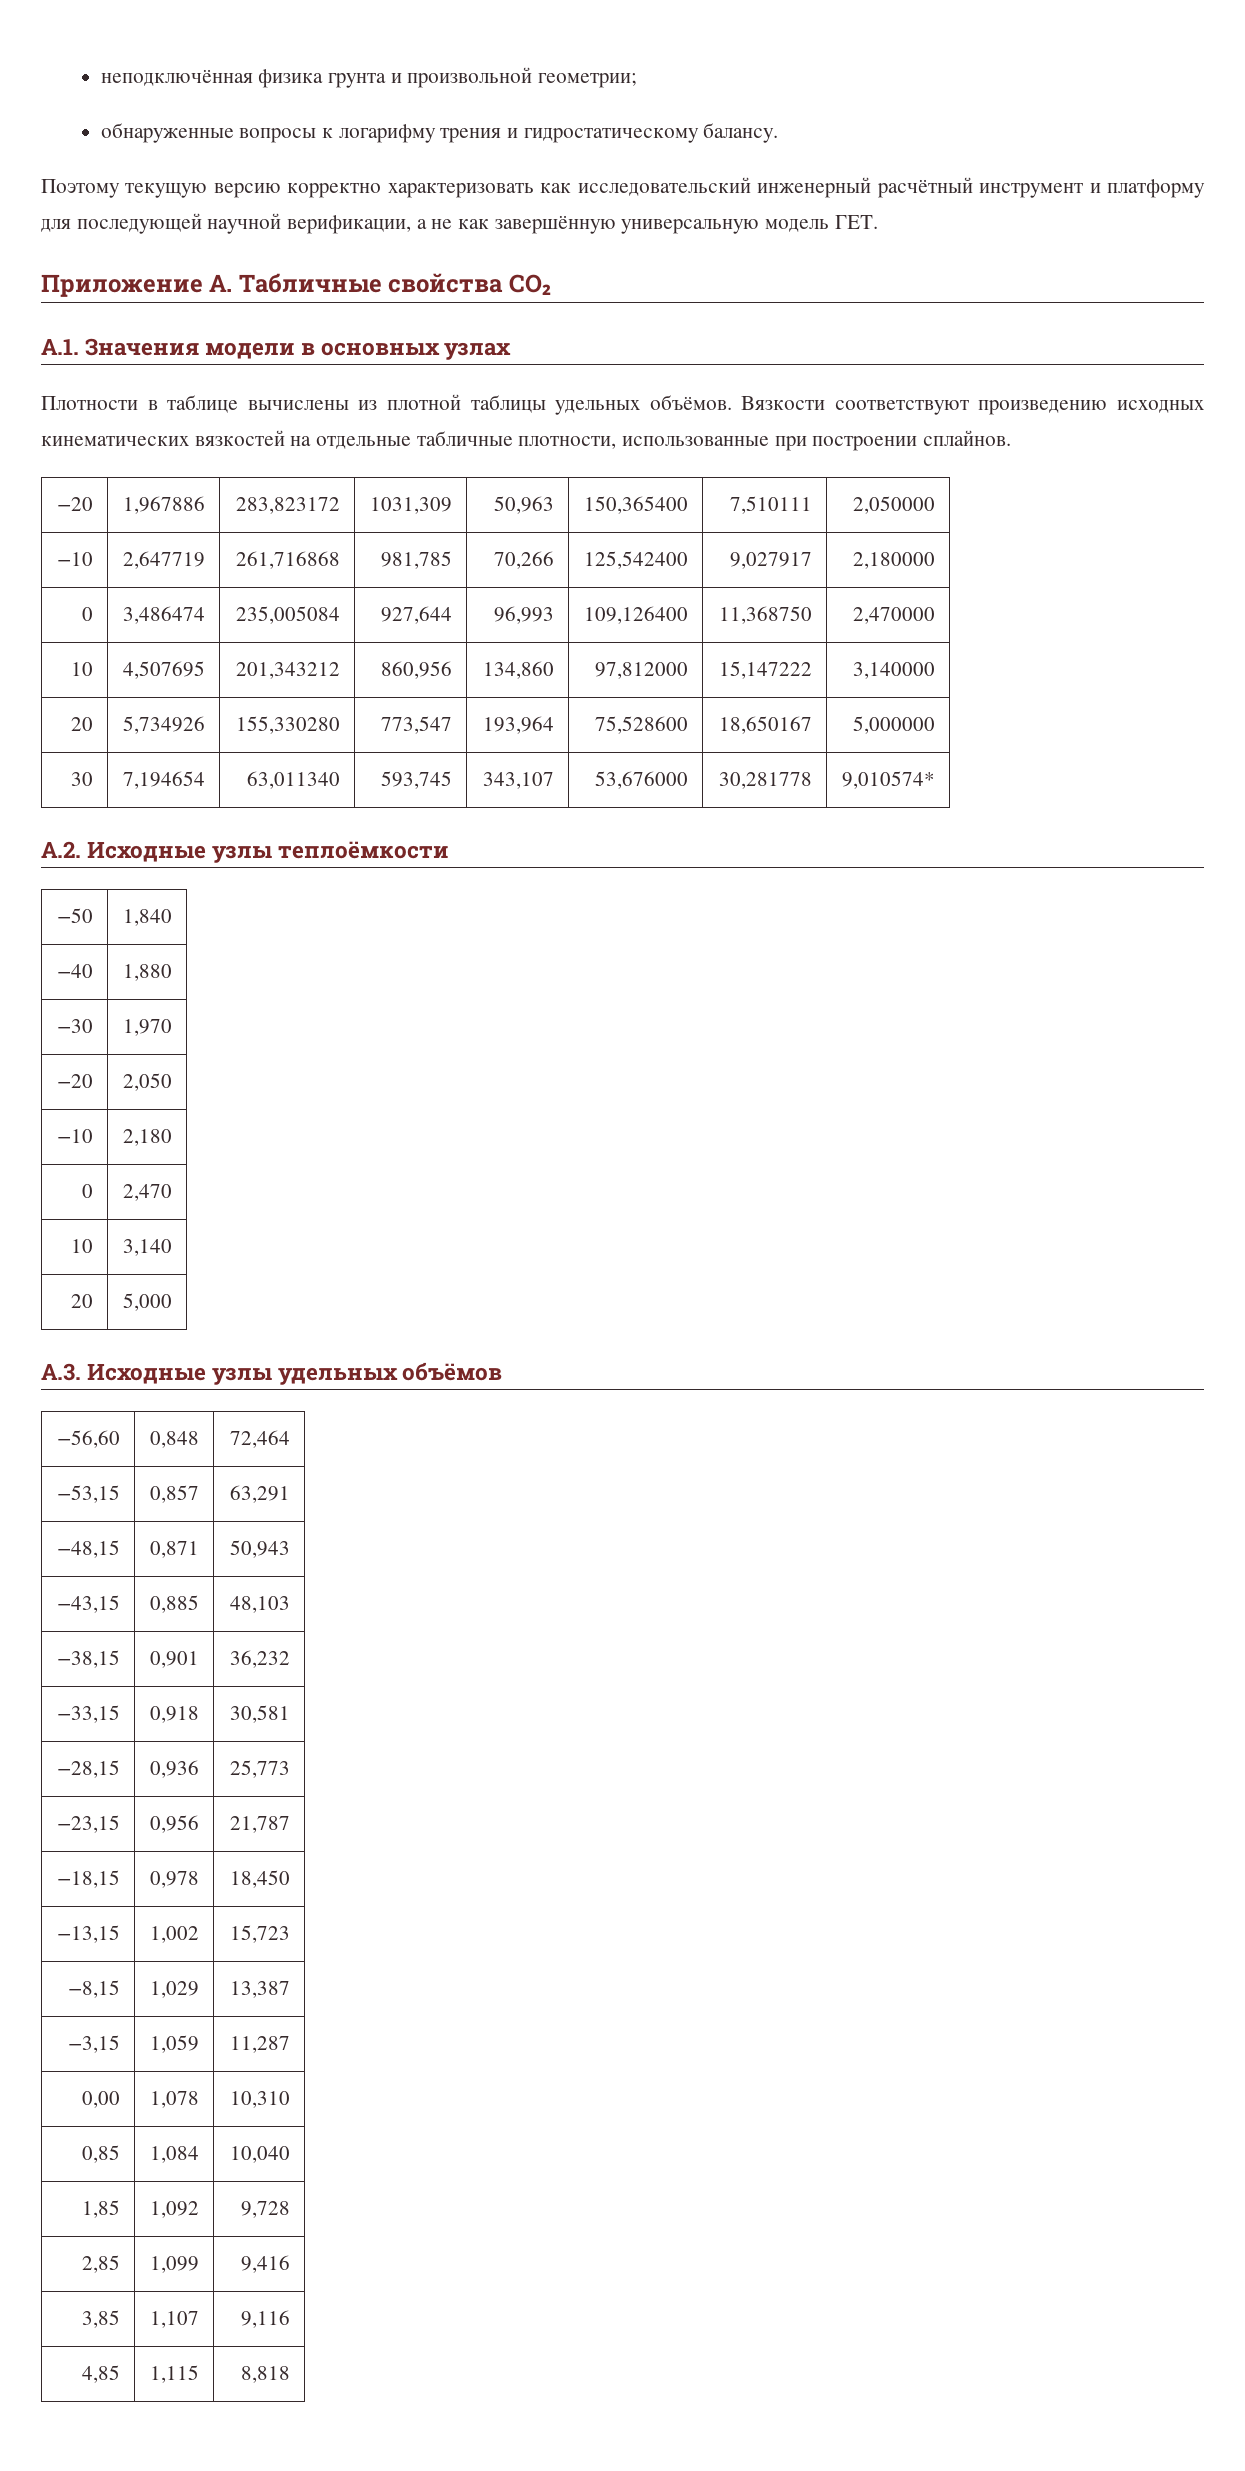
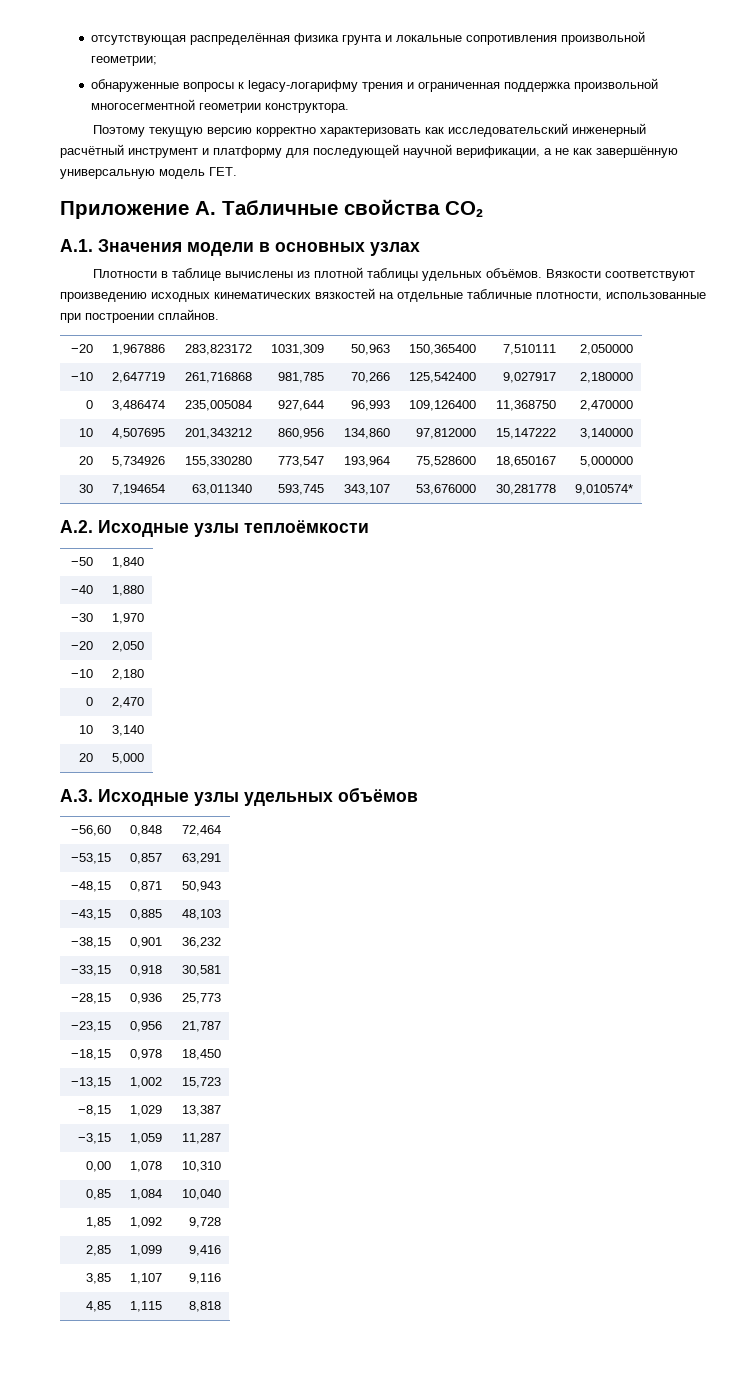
[100,69,253,86] неподключённая -> [90,33,290,45] отсутствующая распределённая
(402, 78) none -> [395,35,557,45] локальные сопротивления
[338,124,436,143] логарифму -> [247,80,358,92] legacy-логарифму
[523,123,779,143] гидростатическому балансу. -> [417,78,658,92] [90,99,349,113] ограниченная поддержка произвольной многосегментной геометрии конструктора.

